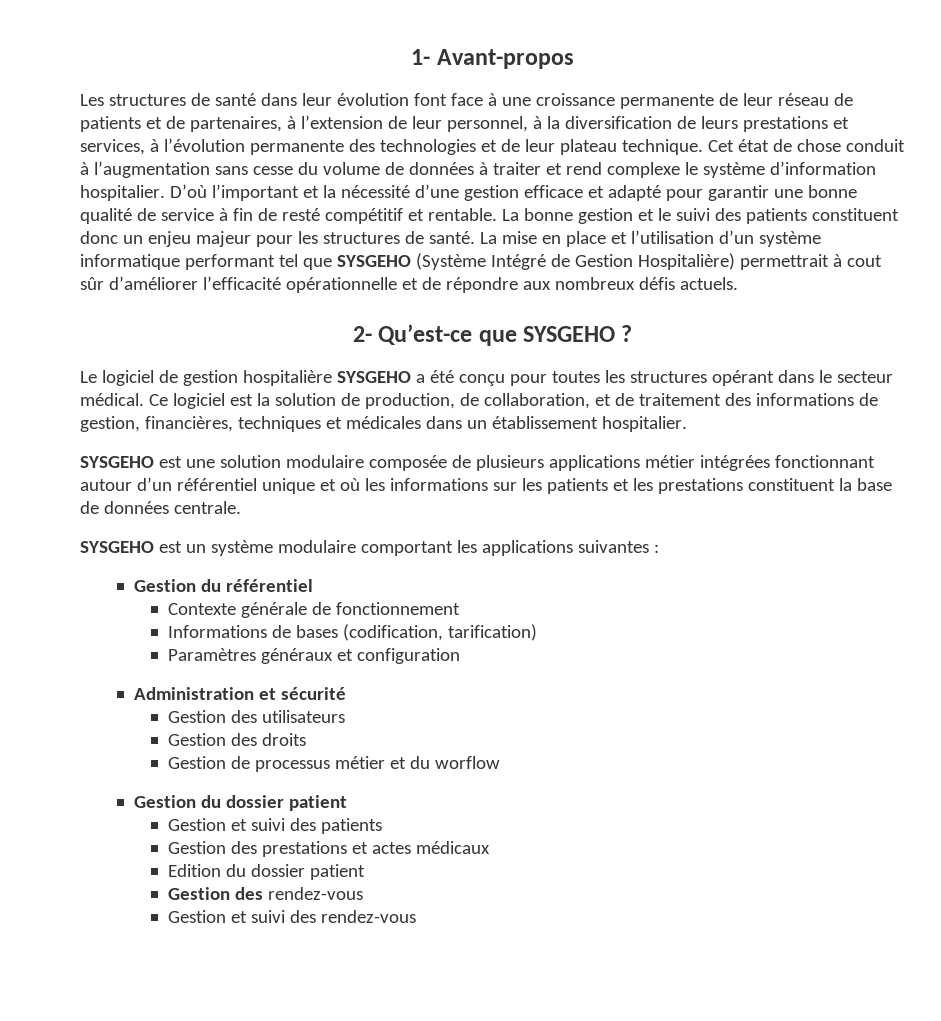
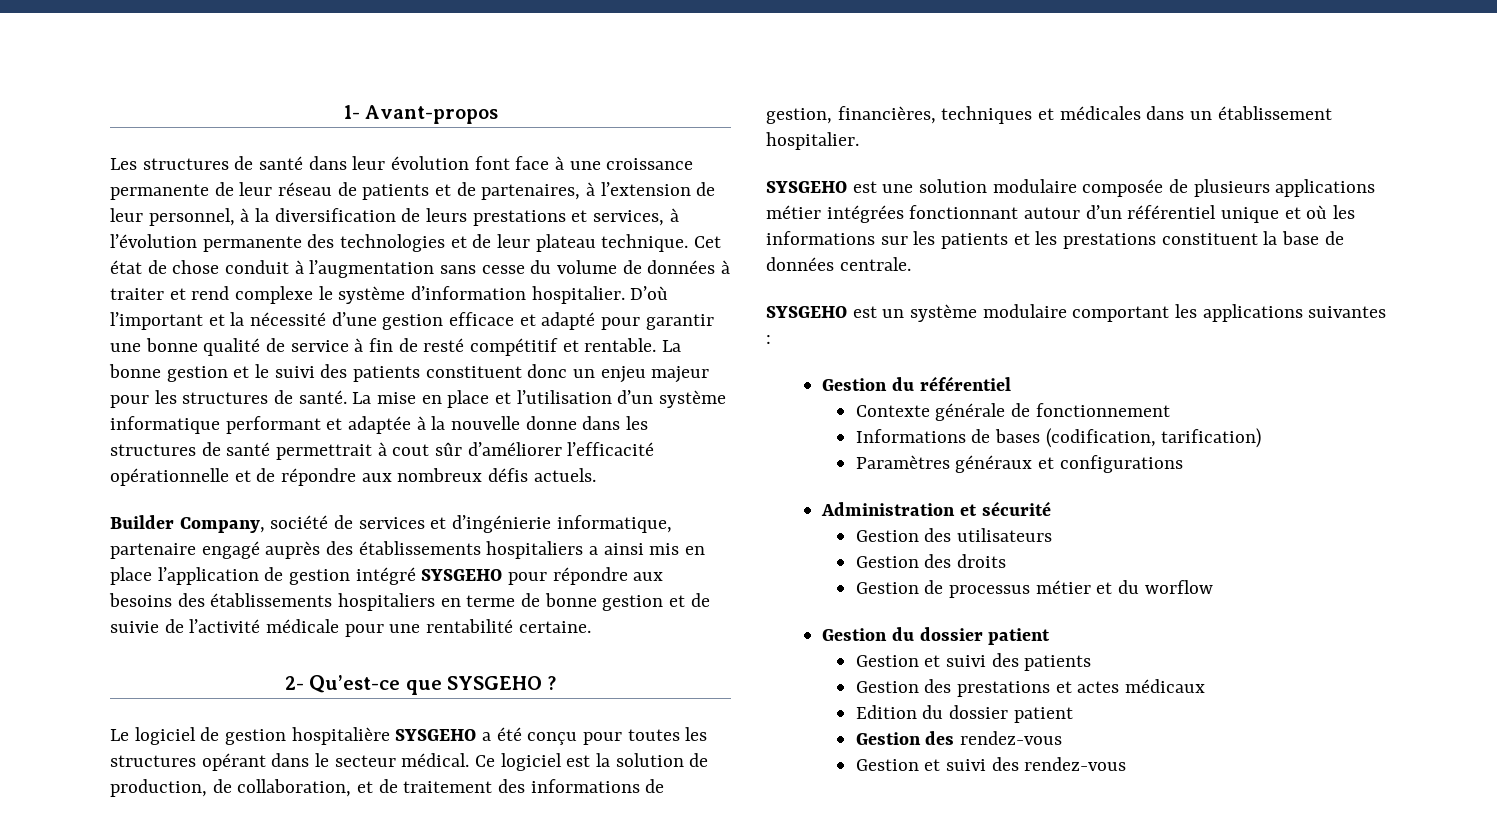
[278,253,735,270] tel que SYSGEHO (Système Intégré de Gestion Hospitalière) -> [326,416,649,434] [110,442,271,456] et adaptée à la nouvelle donne dans les structures de santé
(738, 283) none -> [110,515,672,533] [110,541,706,559] [110,567,664,585] [109,593,710,611] [110,619,591,637] // Builder Company, société de services et d’ingénierie informatique, partenaire engagé auprès des établissements hospitaliers a ainsi mis en place l’application de gestion intégré SYSGEHO pour répondre aux besoins des établissements hospitaliers en terme de bonne gestion et de suivie de l’activité médicale pour une rentabilité certaine.
[356,648,460,664] configuration -> [1059,455,1183,473] configurations

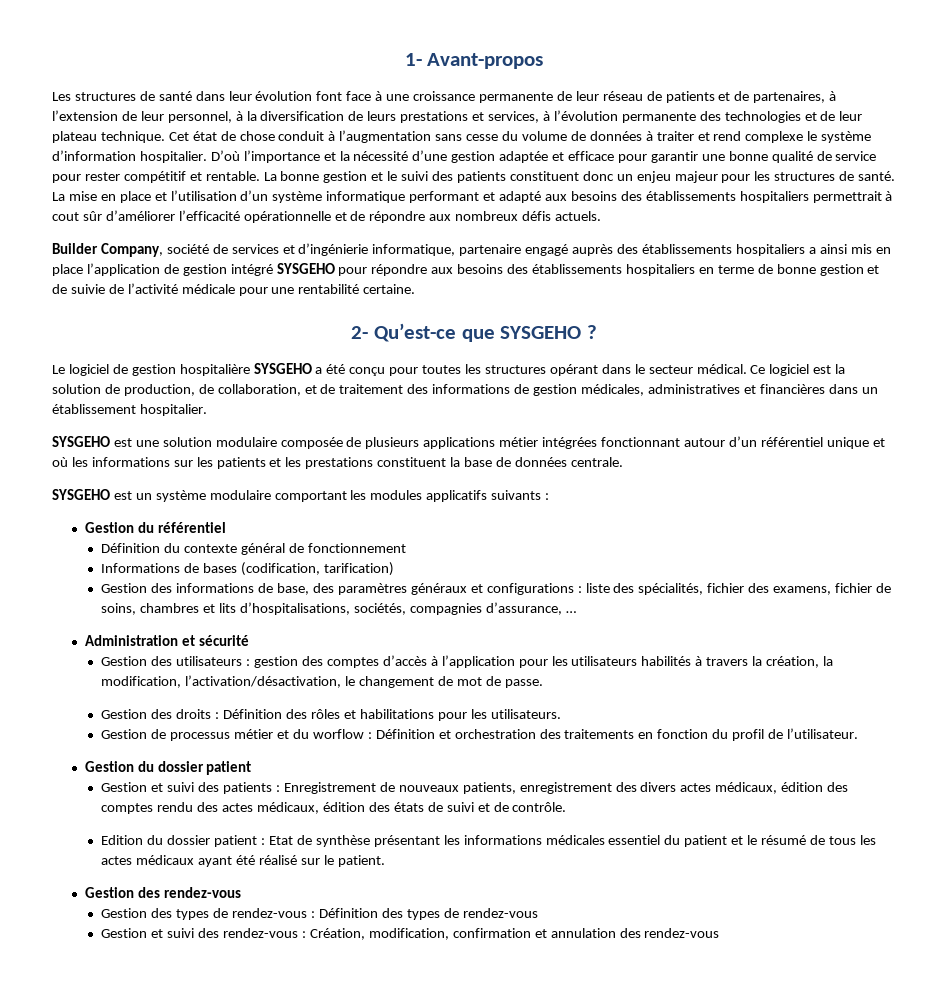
[110,312,203,330] l’important -> [243,150,320,163] l’importance
[449,312,596,330] efficace et adapté -> [499,151,615,163] adaptée et efficace
[354,338,465,352] à fin de resté -> [52,172,120,183] pour rester
[348,416,649,434] [110,442,271,456] adaptée à la nouvelle donne dans les structures de santé -> [499,191,809,203] adapté aux besoins des établissements hospitaliers
[766,106,1141,124] gestion, financières, techniques et médicales -> [533,384,825,396] gestion médicales, administratives et financières
[1202,304,1387,322] applications suivantes -> [370,490,542,502] modules applicatifs suivants
[855,403,1006,421] Contexte générale -> [101,543,286,555] Définition du contexte général
[855,455,1183,473] Paramètres généraux et configurations -> [101,583,891,595] [101,602,576,615] Gestion des informations de base, des paramètres généraux et configurations : liste des spécialités, fichier des examens, fichier de soins, chambres et lits d’hospitalisations, sociétés, compagnies d’assurance, …
[855,554,1007,568] // Gestion des droits -> [246,655,833,668] [101,675,543,688] [101,709,561,721] : gestion des comptes d’accès à l’application pour les utilisateurs habilités à travers la création, la modification, l’activation/désactivation, le changement de mot de passe. // Gestion des droits : Définition des rôles et habilitations pour les utilisateurs.
(1213, 587) none -> [367,728,858,741] : Définition et orchestration des traitements en fonction du profil de l’utilisateur.
[855,679,1206,697] [855,705,1073,723] [855,731,955,745] // Gestion des prestations et actes médicaux // Edition du dossier patient // Gestion des -> [276,782,849,794] [101,802,567,814] [101,835,876,847] [101,855,385,867] [84,887,241,898] [101,908,459,920] : Enregistrement de nouveaux patients, enregistrement des divers actes médicaux, édition des comptes rendu des actes médicaux, édition des états de suivi et de contrôle. // Edition du dossier patient : Etat de synthèse présentant les informations médicales essentiel du patient et le résumé de tous les actes médicaux ayant été réalisé sur le patient. // Gestion des rendez-vous // Gestion des types de rendez-vous : Définition des types de
(1127, 764) none -> [302,928,720,940] : Création, modification, confirmation et annulation des rendez-vous

